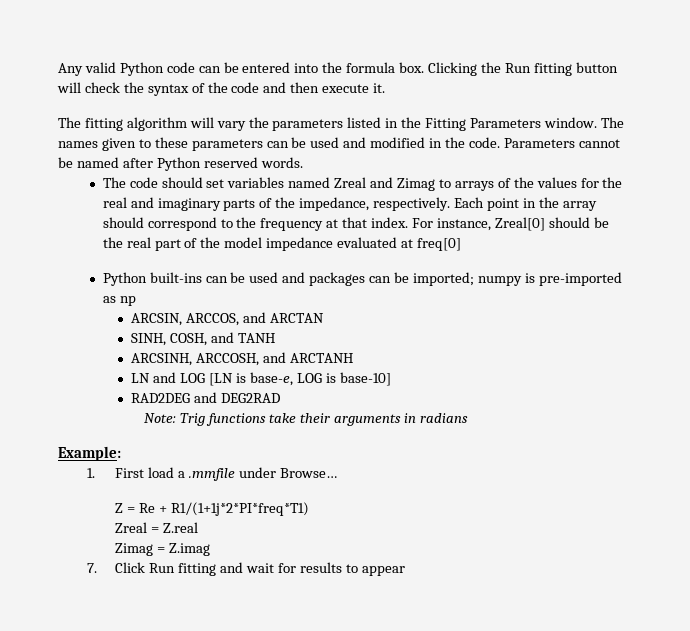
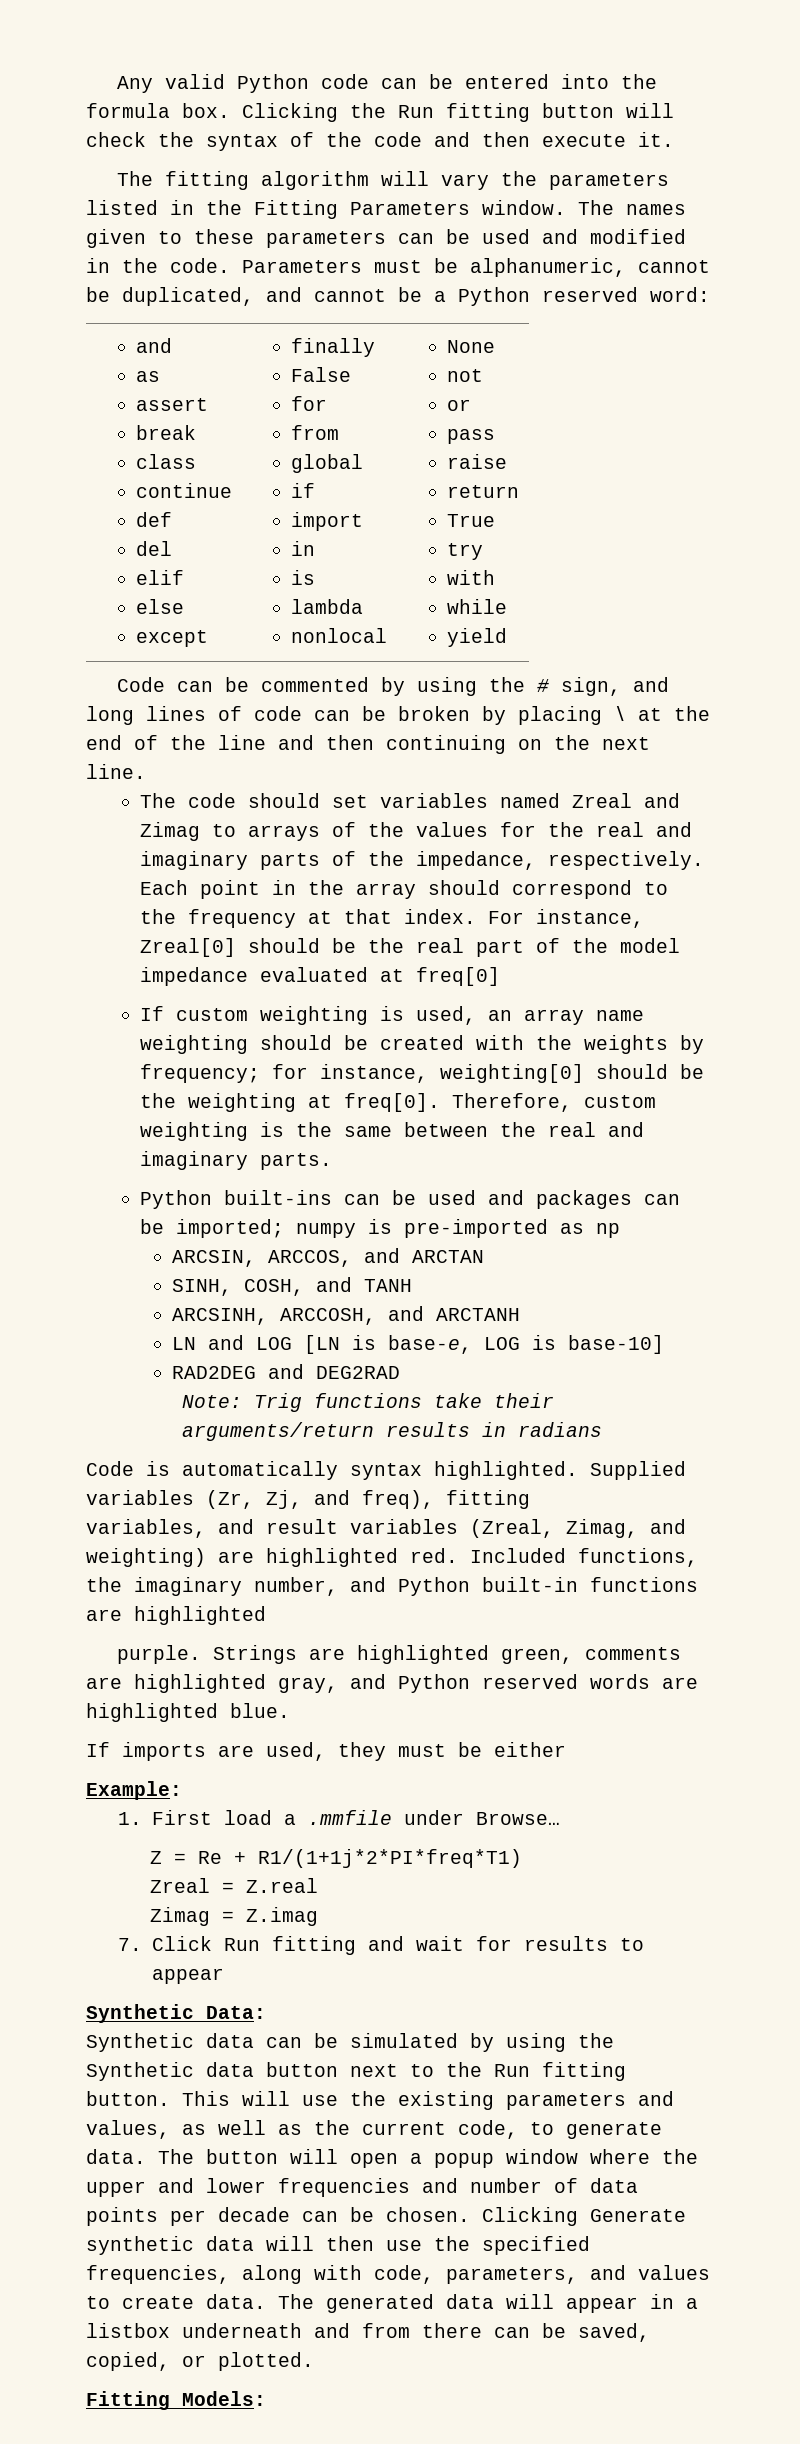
[578,139,620,148] [58,157,303,171] cannot be named after Python reserved words. -> [374,258,710,277] [86,287,710,306] [135,338,172,353] [135,371,160,382] [135,398,208,411] [135,425,196,440] [135,454,196,469] [135,483,232,498] [135,512,172,527] [135,541,172,556] [135,570,184,585] [135,599,184,614] [135,630,208,647] [290,338,375,357] [290,367,351,382] [290,396,327,411] [290,425,339,440] [290,454,363,473] [290,483,315,498] [290,512,363,531] [290,541,315,556] [290,570,315,585] [290,599,363,614] [290,628,387,643] [446,340,495,353] [446,369,483,382] [446,399,471,411] [446,429,495,444] [446,454,507,469] [446,485,519,498] [446,514,495,527] [446,543,483,560] [446,570,495,585] [446,599,507,614] [446,628,507,647] [116,677,669,696] [86,706,710,725] [86,735,650,754] [86,764,146,779] must be alphanumeric, cannot be duplicated, and cannot be a Python reserved word: // and // as // assert // break // class // continue // def // del // elif // else // except | finally // False // for // from // global // if // import // in // is // lambda // nonlocal | None // not // or // pass // raise // return // True // try // with // while // yield // Code can be commented by using the # sign, and long lines of code can be broken by placing \ at the end of the line and then continuing on the next line.
(461, 244) none -> [139,1006,644,1025] [139,1035,704,1054] [139,1064,704,1083] [139,1093,656,1112] [139,1122,644,1141] [139,1151,332,1170] // If custom weighting is used, an array name weighting should be created with the weights by frequency; for instance, weighting[0] should be the weighting at freq[0]. Therefore, custom weighting is the same between the real and imaginary parts.
[333,414,401,426] arguments -> [182,1422,471,1441] arguments/return results
(468, 418) none -> [86,1461,686,1480] [86,1490,530,1509] [86,1519,686,1538] [86,1548,698,1567] [86,1577,698,1596] [86,1606,266,1625] [116,1645,681,1664] [86,1674,698,1693] [86,1703,290,1722] [86,1742,566,1761] // Code is automatically syntax highlighted. Supplied variables (Zr, Zj, and freq), fitting // variables, and result variables (Zreal, Zimag, and weighting) are highlighted red. Included functions, the imaginary number, and Python built-in functions are highlighted // purple. Strings are highlighted green, comments are highlighted gray, and Python reserved words are highlighted blue. // If imports are used, they must be either
(405, 571) none -> [86,2004,266,2023] [86,2033,614,2052] [86,2062,626,2081] [86,2091,674,2110] [86,2120,662,2139] [86,2149,698,2168] [86,2178,638,2197] [86,2207,686,2226] [86,2236,590,2255] [86,2265,710,2284] [86,2294,698,2313] [86,2323,650,2342] [86,2352,314,2371] [86,2391,266,2410] // Synthetic Data: // Synthetic data can be simulated by using the Synthetic data button next to the Run fitting button. This will use the existing parameters and values, as well as the current code, to generate data. The button will open a popup window where the upper and lower frequencies and number of data points per decade can be chosen. Clicking Generate synthetic data will then use the specified frequencies, along with code, parameters, and values to create data. The generated data will appear in a listbox underneath and from there can be saved, copied, or plotted. // Fitting Models:

